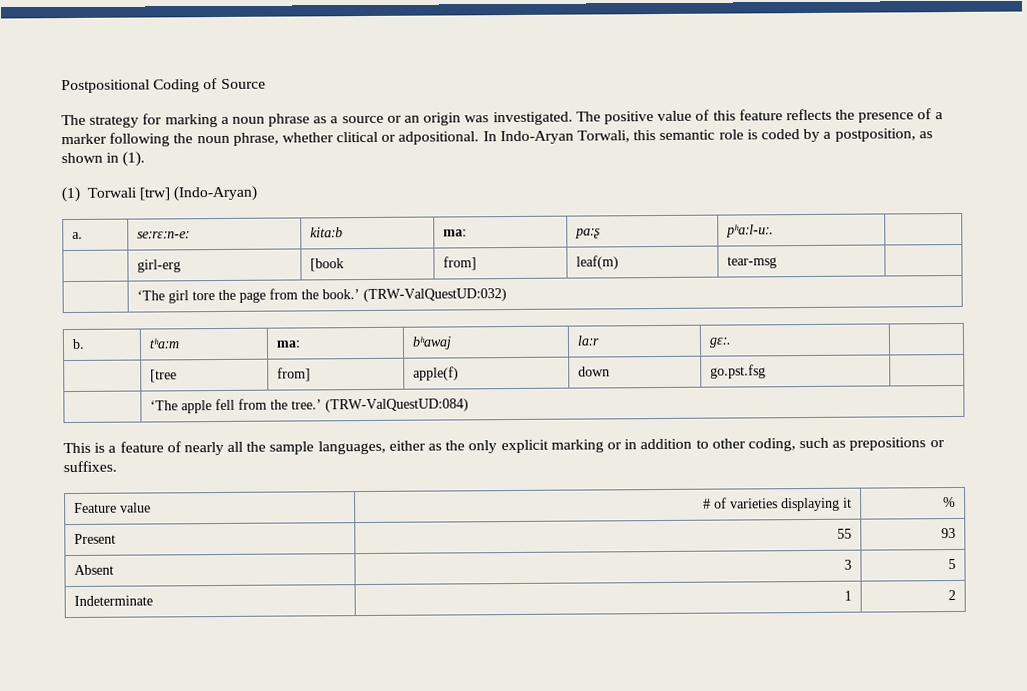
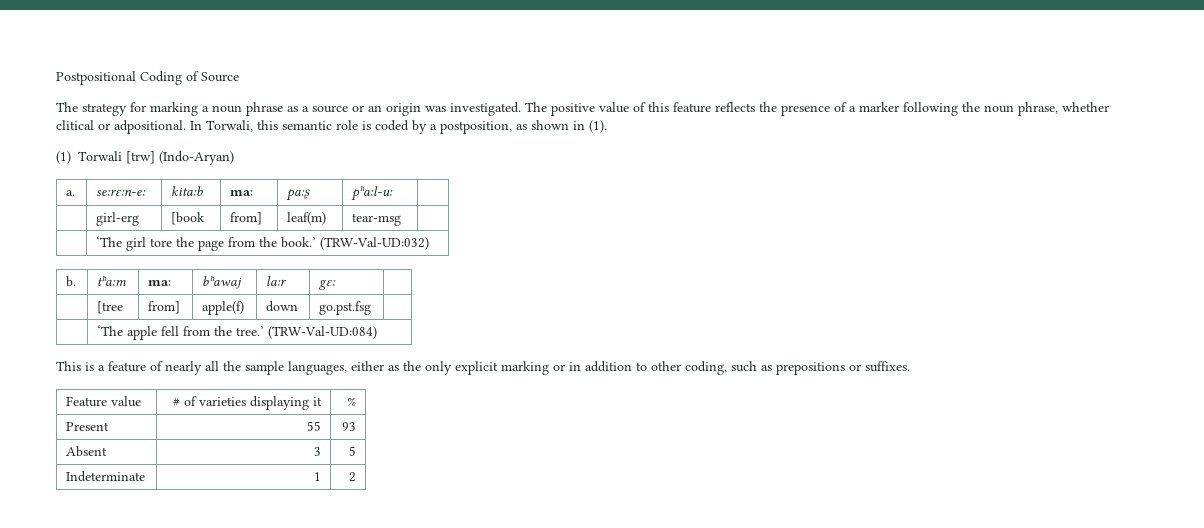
[499,130,574,145] Indo-Aryan -> (202, 125) none
[726,224,775,238] pʰaːl-uː. -> [351,185,394,201] pʰaːl-uː
[363,288,508,303] (TRW-ValQuestUD:032) -> [320,237,430,250] (TRW-Val-UD:032)
[709,337,733,348] gɛː. -> [319,280,337,290] gɛː
[325,398,470,413] (TRW-ValQuestUD:084) -> [268,326,378,339] (TRW-Val-UD:084)

